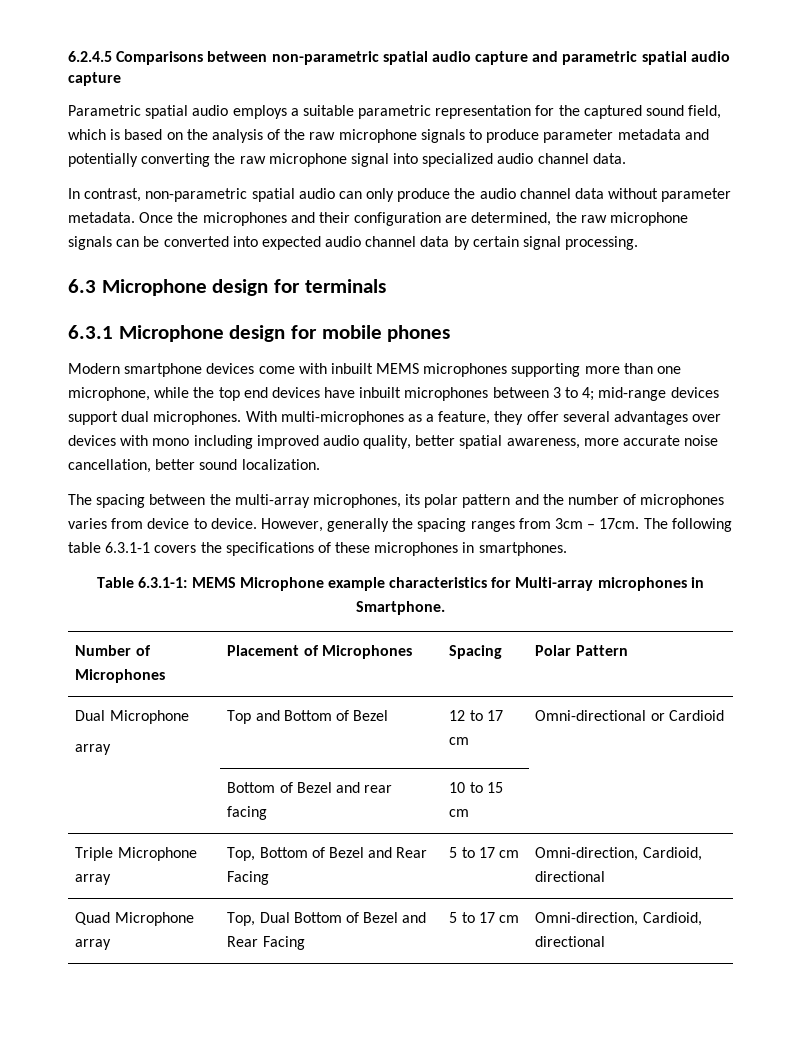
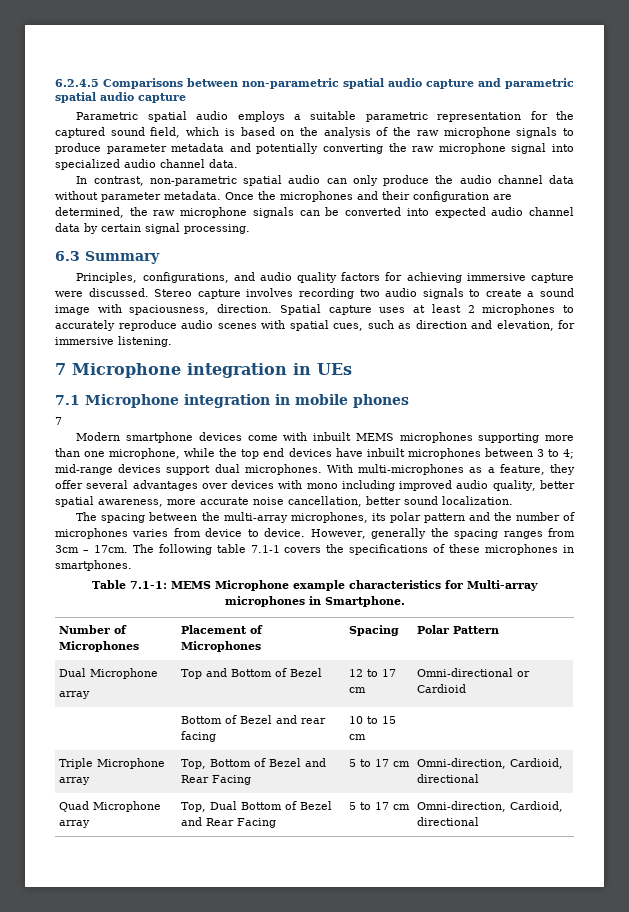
[101,279,386,296] [68,325,318,342] Microphone design for terminals // 6.3.1 Microphone design for -> [85,251,160,264] [76,272,574,283] [55,288,574,299] [55,304,575,315] [55,320,575,331] [55,336,172,347] [55,363,352,378] [55,394,290,408] Summary // Principles, configurations, and audio quality factors for achieving immersive capture were discussed. Stereo capture involves recording two audio signals to create a sound image with spaciousness, direction. Spatial capture uses at least 2 microphones to accurately reproduce audio scenes with spatial cues, such as direction and elevation, for immersive listening. // 7 Microphone integration in UEs // 7.1 Microphone integration in
(451, 333) none -> [55,417,62,425] // 7
[105,542,151,553] 6.3.1-1 -> [250,545,280,553] 7.1-1
[138,577,188,588] 6.3.1-1: -> [130,581,167,589] 7.1-1:

